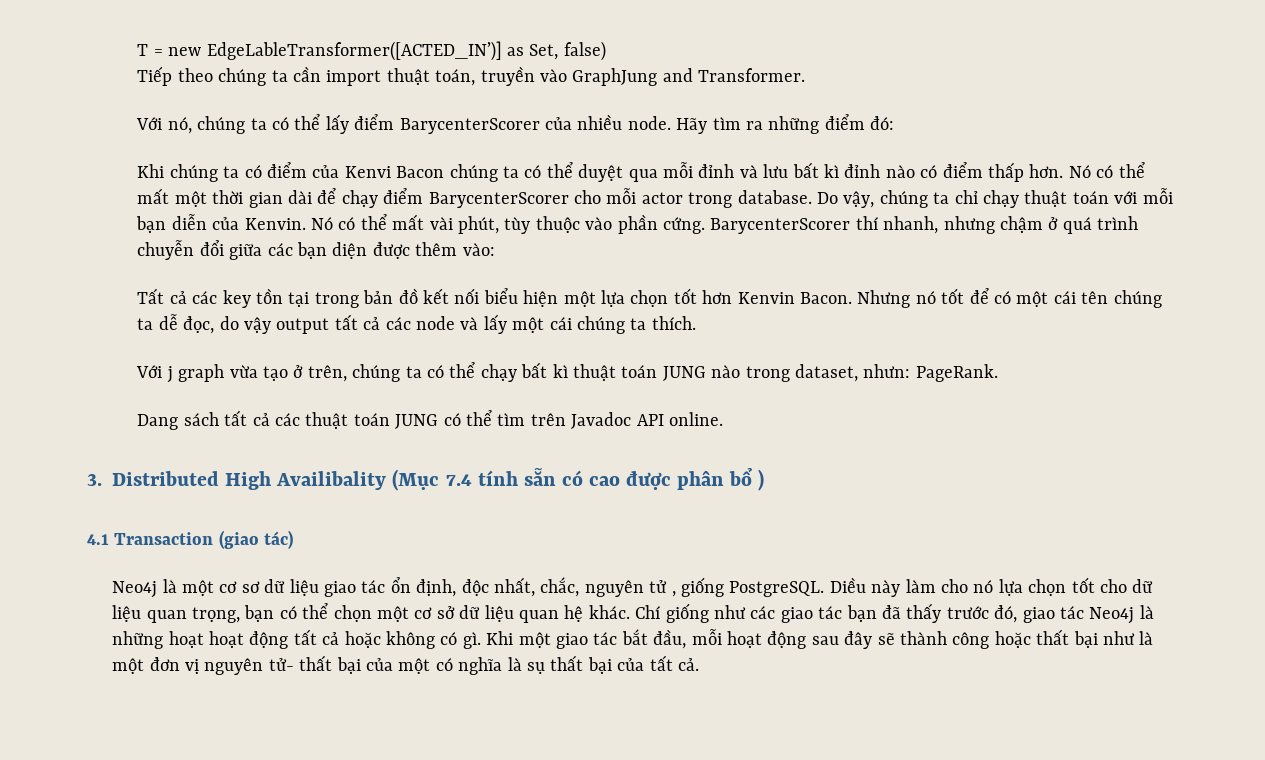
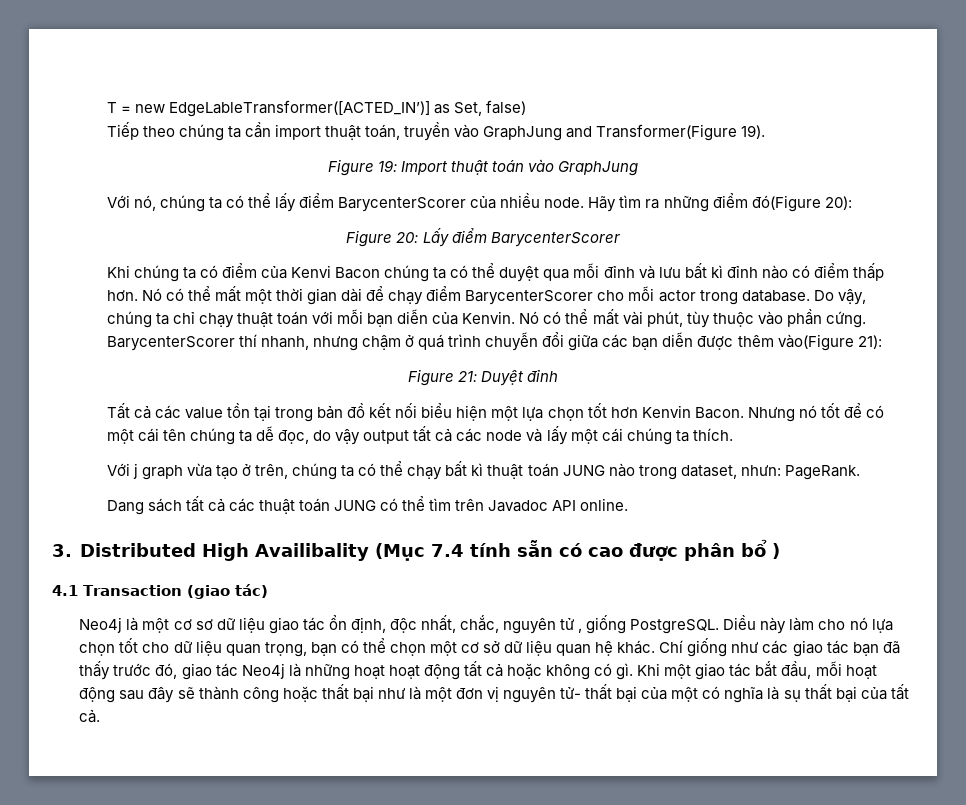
[698,68,806,82] Transformer. -> [596,124,766,141] [327,159,639,176] Transformer(Figure 19). // Figure 19: Import thuật toán vào GraphJung
[870,116,895,130] đó: -> [751,195,852,212] [346,228,620,247] đó(Figure 20): // Figure 20: Lấy điểm BarycenterScorer
[332,242,368,259] diện -> [662,332,694,347] diễn
[462,243,495,256] vào: -> [777,334,882,351] [407,369,559,386] vào(Figure 21): // Figure 21: Duyệt đỉnh
[222,290,251,308] key -> [184,407,223,419] value

